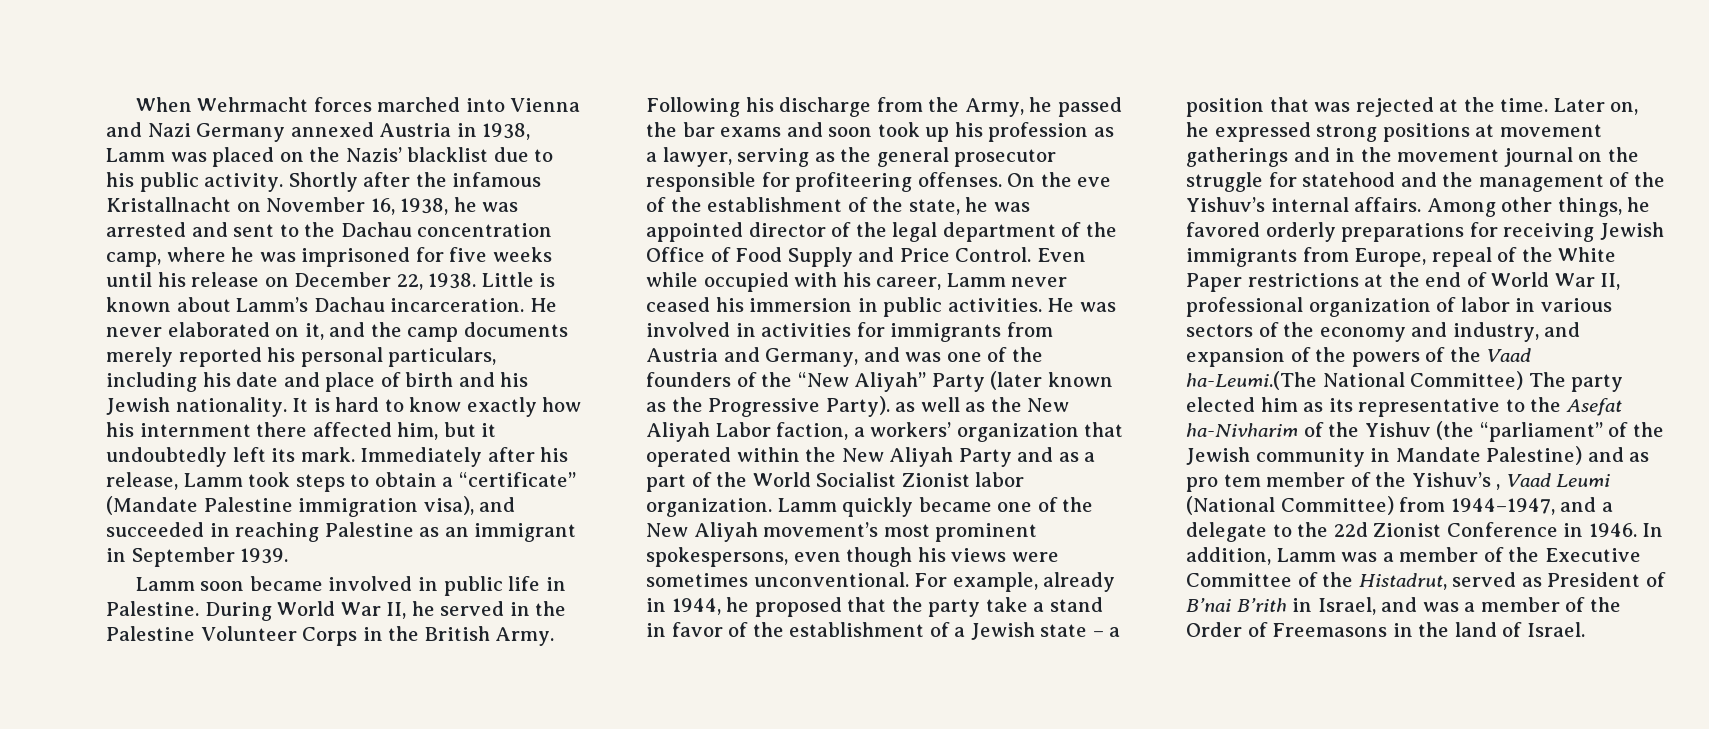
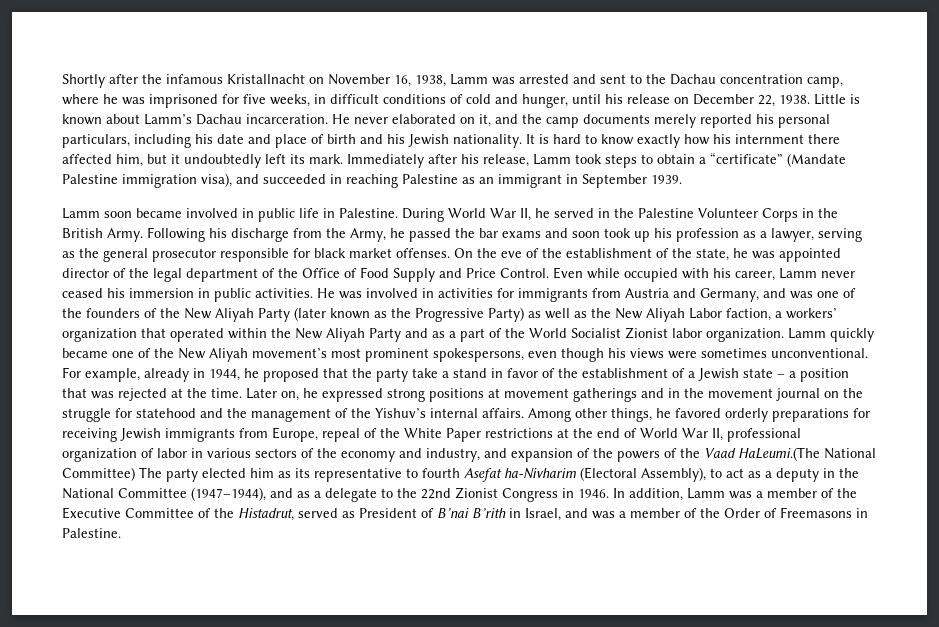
[135,97,581,112] [106,122,531,142] [106,147,554,167] [106,172,284,192] When Wehrmacht forces marched into Vienna and Nazi Germany annexed Austria in 1938, Lamm was placed on the Nazis’ blacklist due to his public activity. -> (62, 81) none
[453,197,477,212] he -> [450,74,488,85] Lamm
[492,247,552,262] weeks -> [270,94,568,108] weeks, in difficult conditions of cold and hunger,
[795,172,913,192] profiteering -> [314,248,392,258] black market
[797,372,927,392] “New Aliyah” -> [184,308,254,322] New Aliyah
[825,396,890,417] Party). -> [488,307,524,322] Party)
[1186,371,1317,390] ha-Leumi.(The -> [738,447,820,461] HaLeumi.(The
[1530,397,1562,412] the -> [422,468,460,478] fourth
[1303,421,1664,442] [1186,446,1650,467] [1186,472,1611,492] [1186,496,1597,515] of the Yishuv (the “parliament” of the Jewish community in Mandate Palestine) and as pro tem member of the Yishuv’s , Vaad Leumi (National Committee) from 1944–1947, and -> [580,467,859,482] [62,487,310,501] (Electoral Assembly), to act as a deputy in the National Committee (1947–1944), and as
[1333,522,1558,537] 22d Zionist Conference -> [421,487,558,502] 22nd Zionist Congress
[1418,622,1585,637] the land of Israel. -> [62,528,121,538] Palestine.

